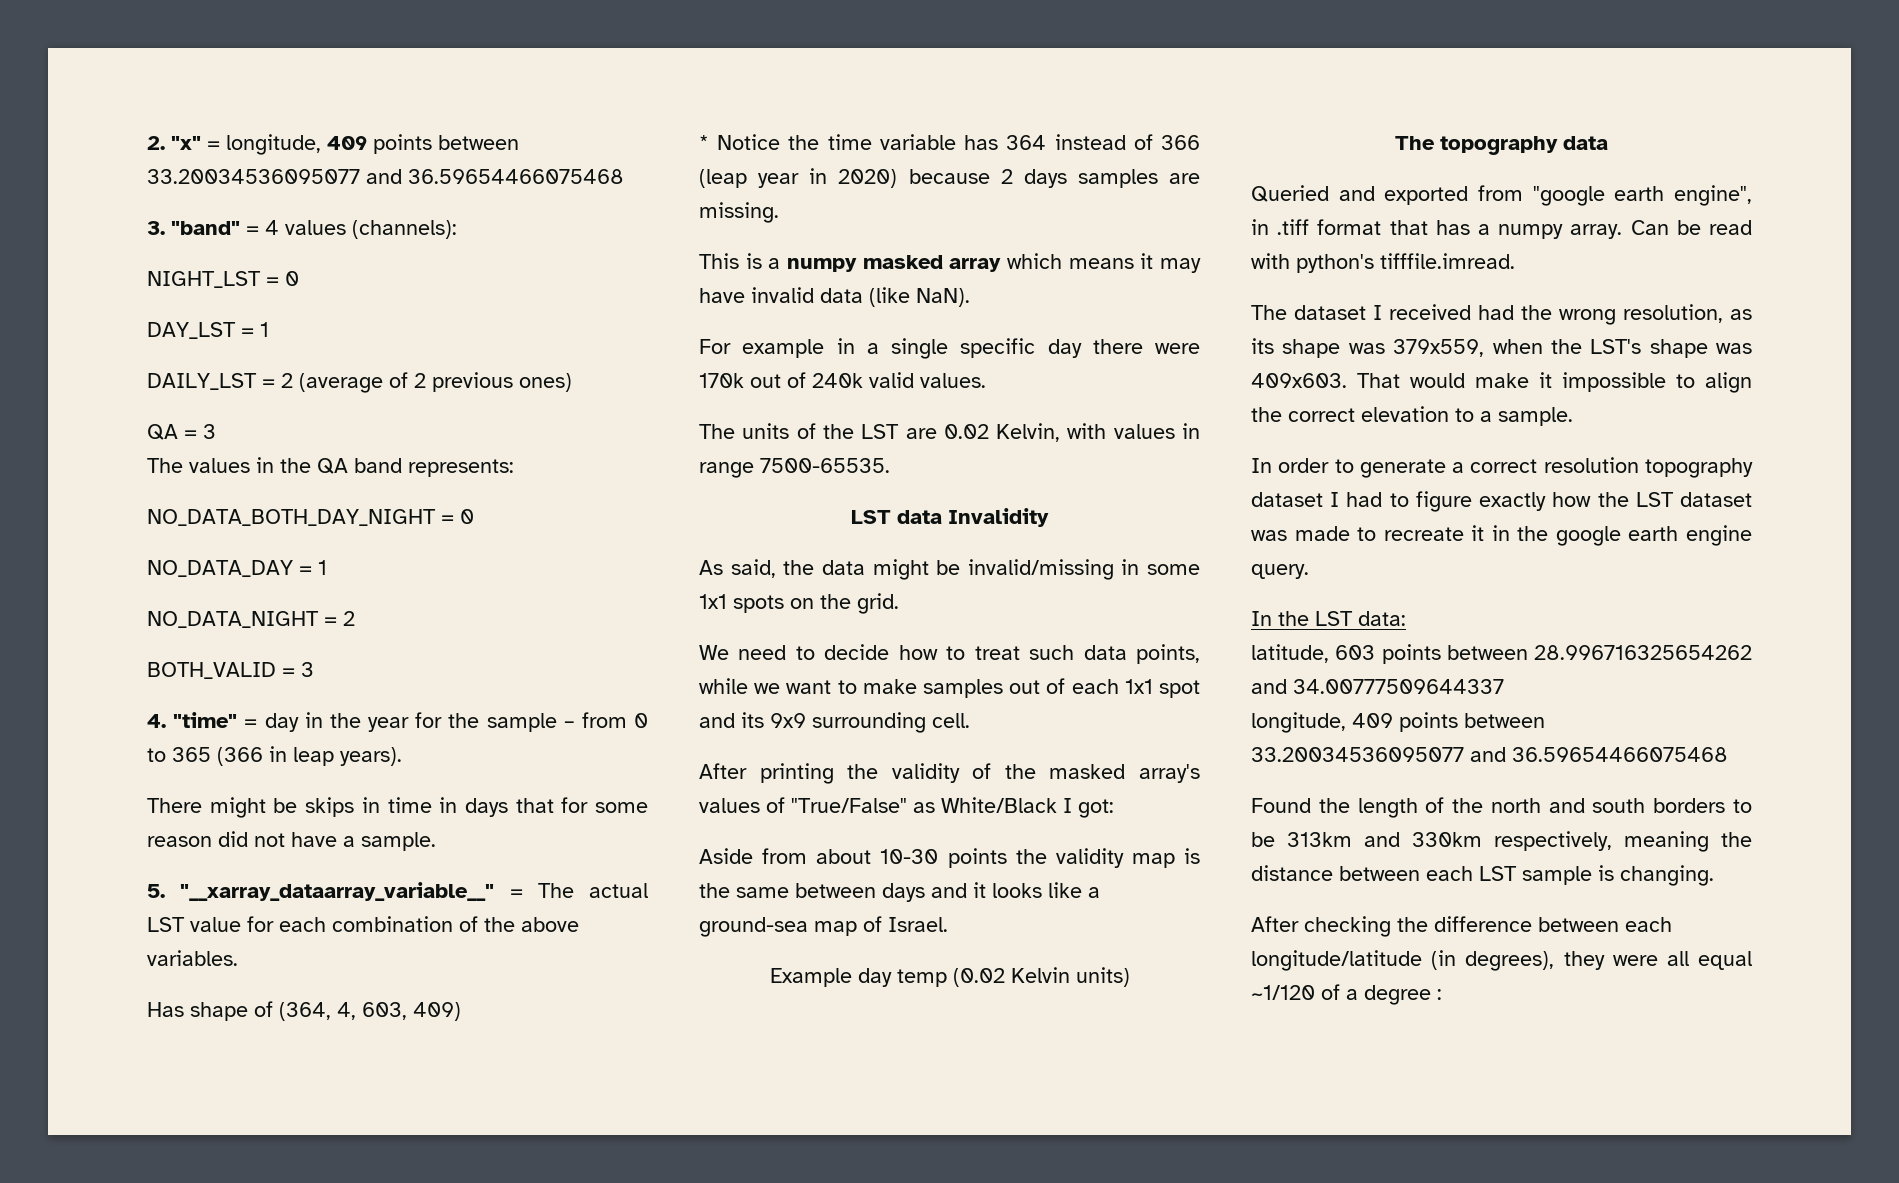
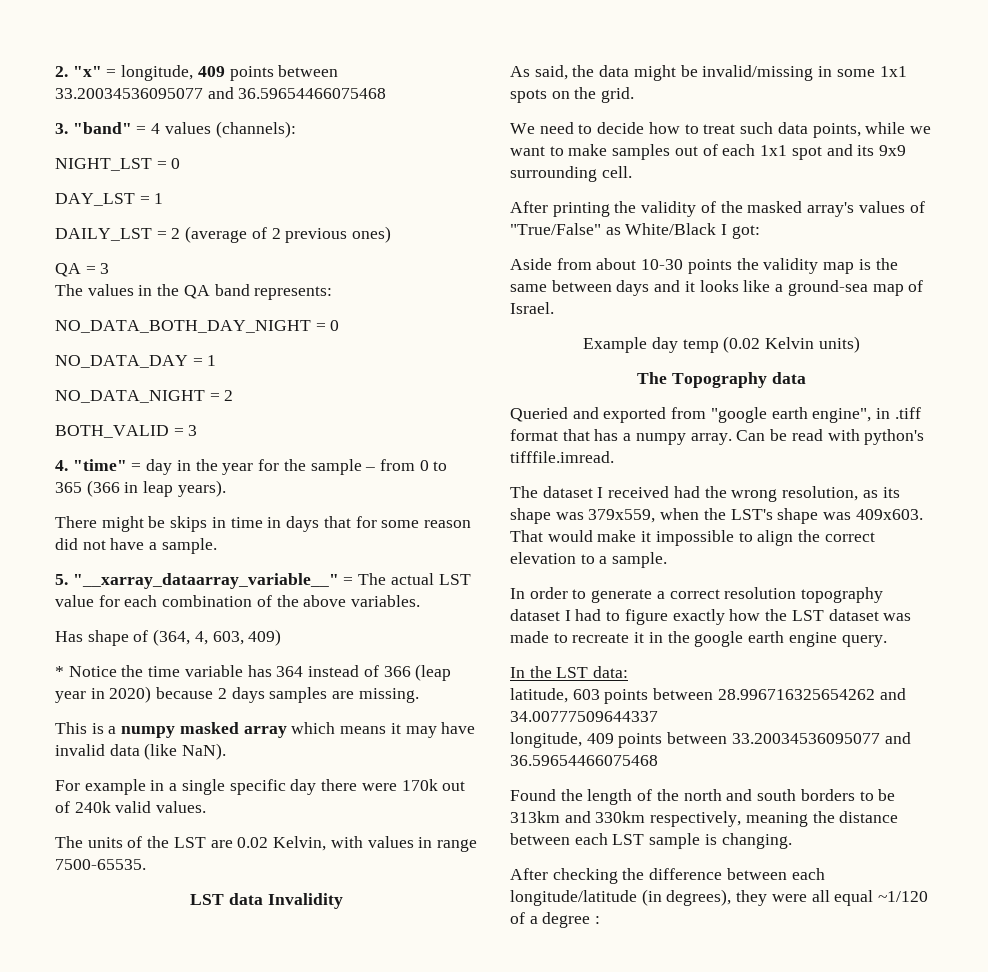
[1440,136,1558,155] topography -> [672,372,767,388] Topography

